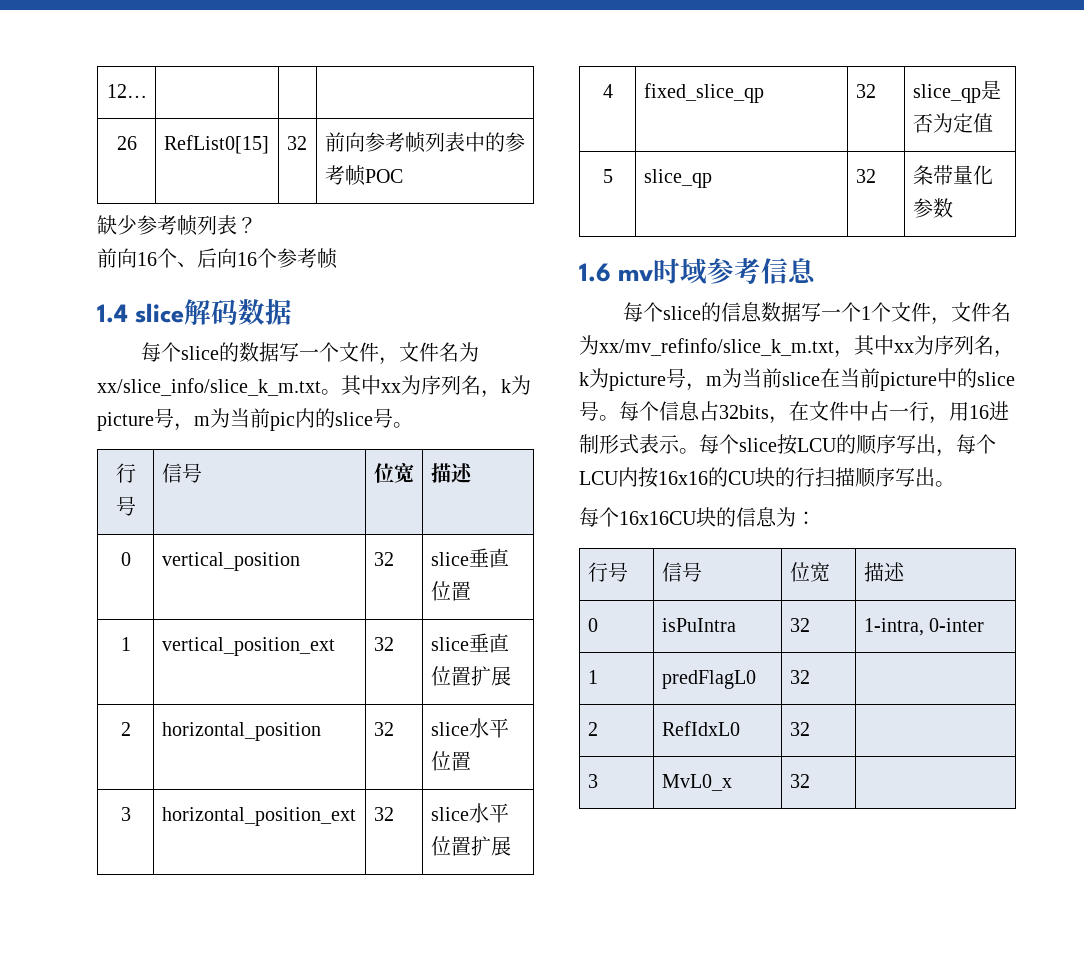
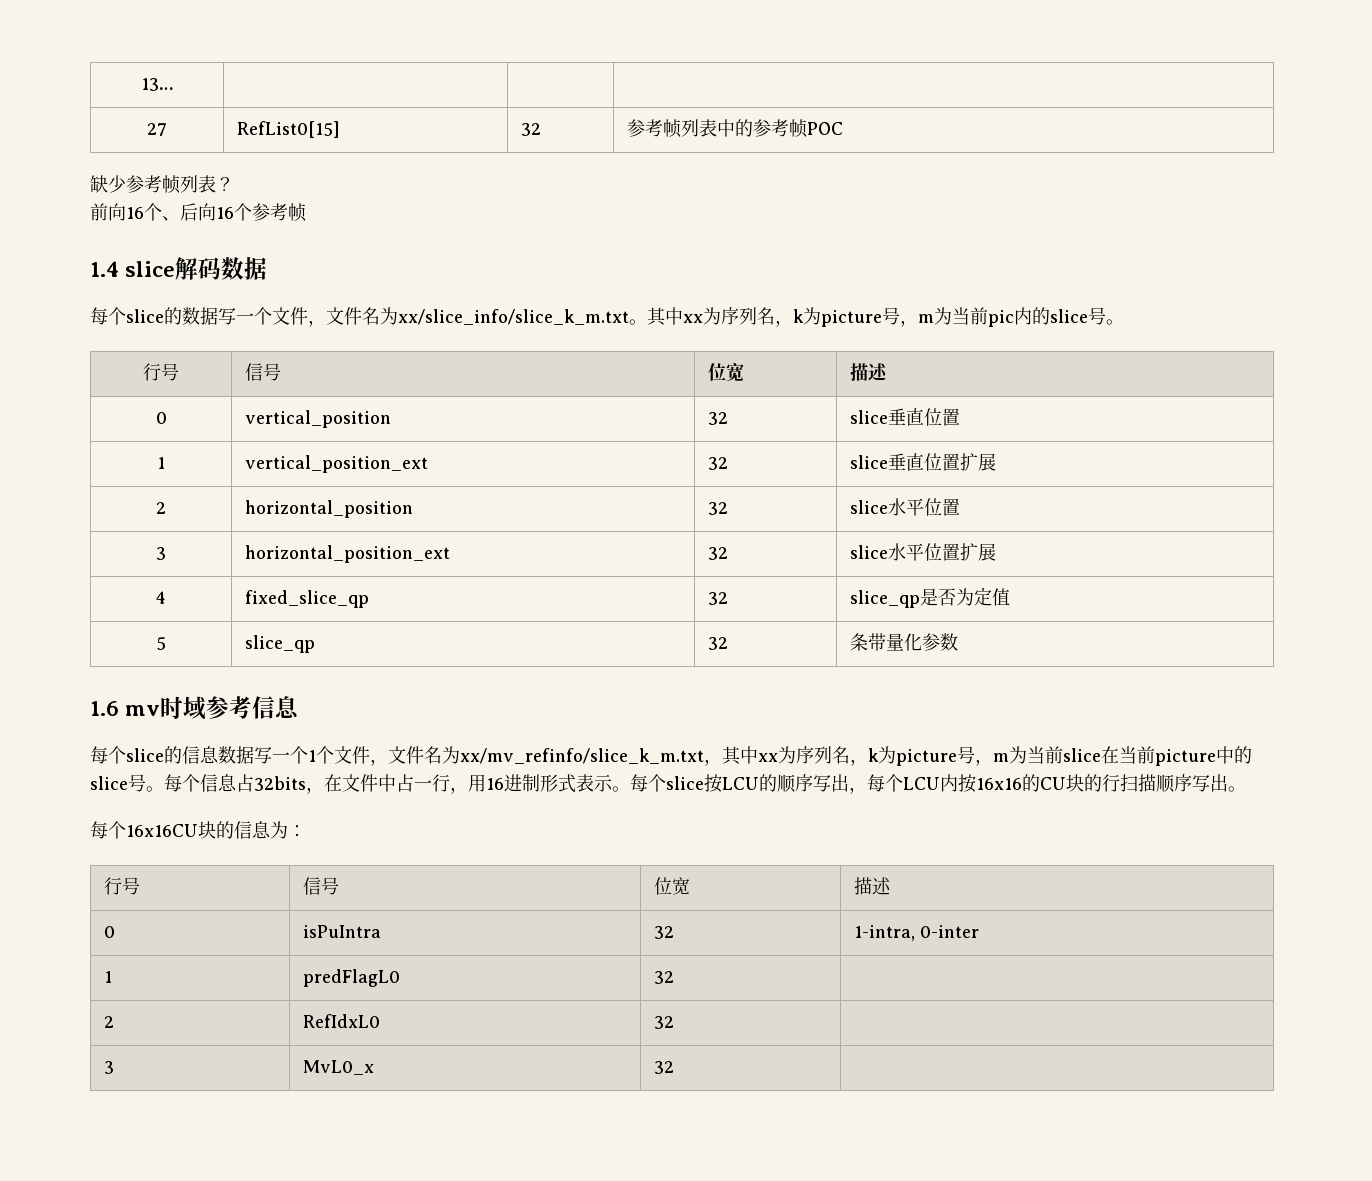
[106,84,147,98] [116,136,137,150] 12… | | | // 26 -> [140,78,174,91] [147,123,167,136] 13… | | | // 27
[324,132,365,152] 前向 -> (542, 129) none

